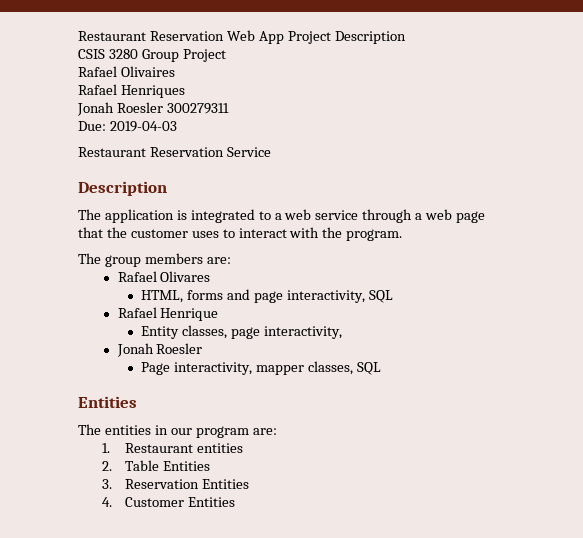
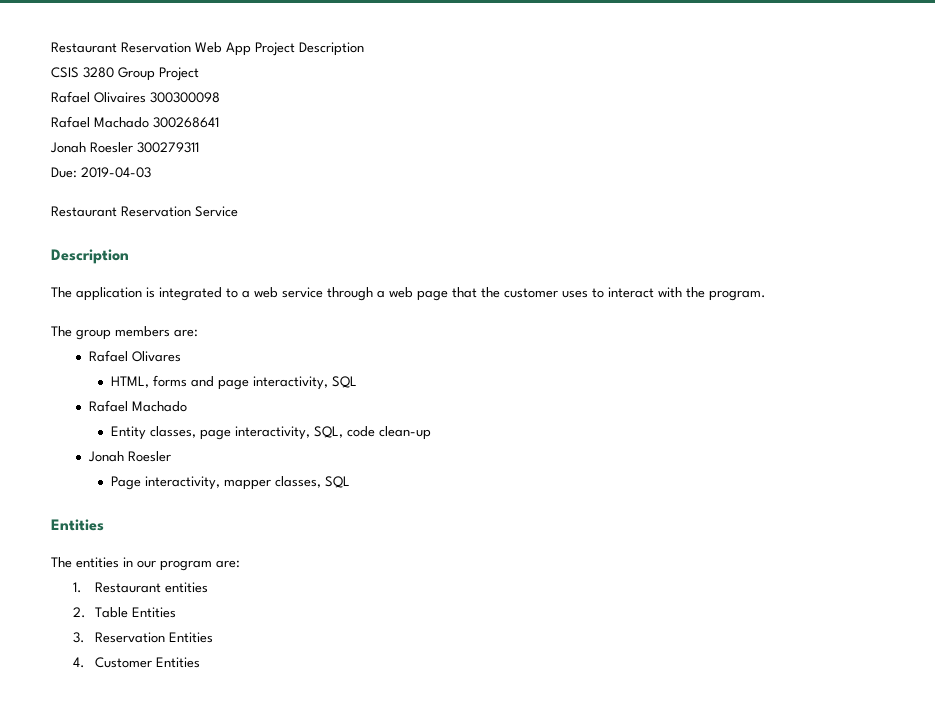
[78,84,185,98] // Rafael Henriques -> [150,92,220,103] [51,116,219,128] 300300098 // Rafael Machado 300268641
[160,308,219,321] Henrique -> [131,401,187,412] Machado
(342, 332) none -> [314,426,432,440] SQL, code clean-up

